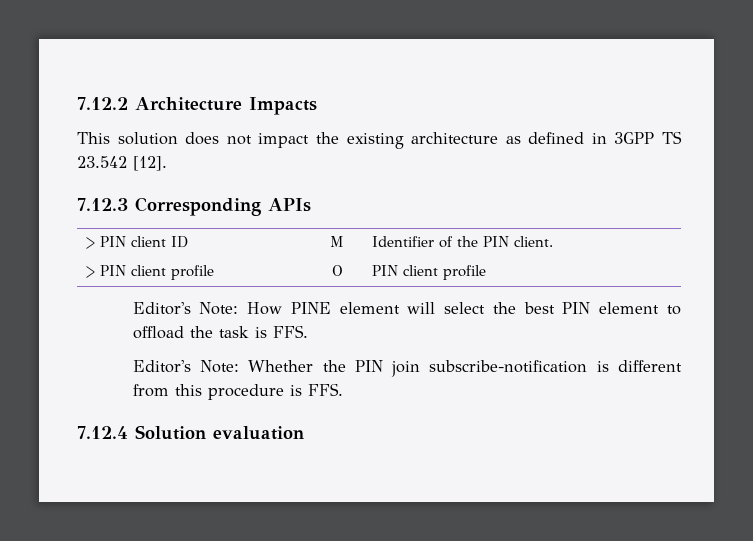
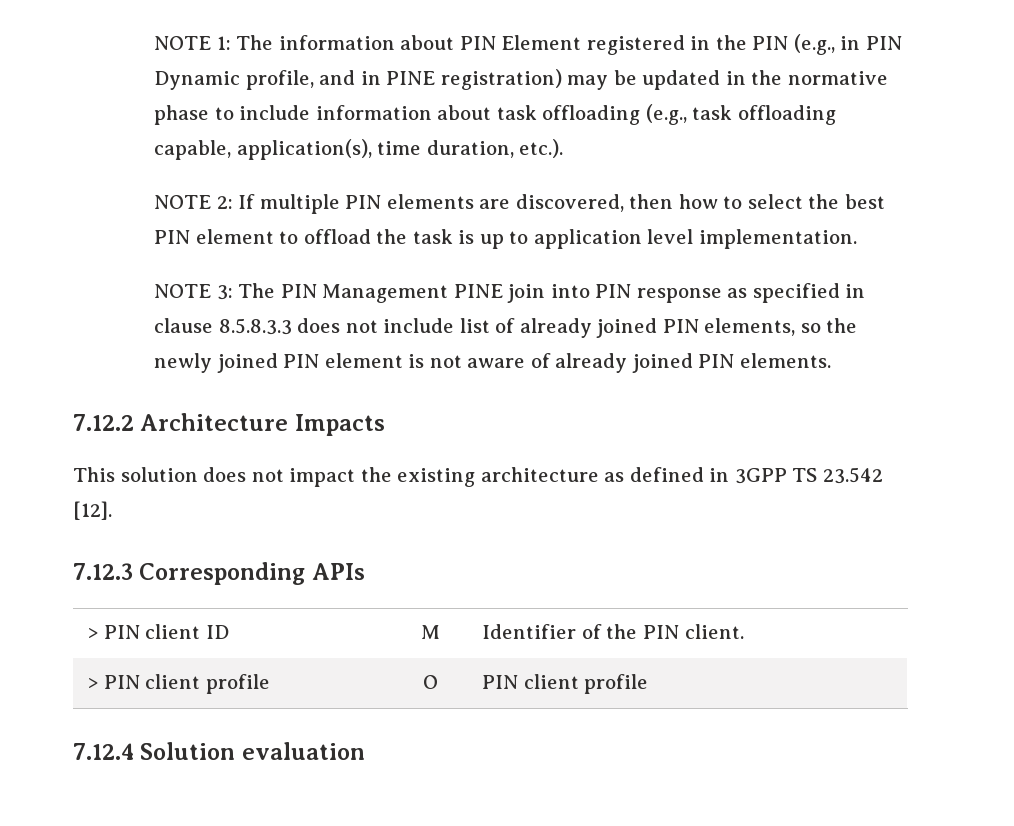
(77, 103) none -> [154,34,902,55] [154,69,888,90] [154,104,836,125] [154,139,564,160] [154,194,885,214] [154,229,857,249] [154,283,866,303] [154,318,858,338] [154,353,831,373] NOTE 1: The information about PIN Element registered in the PIN (e.g., in PIN Dynamic profile, and in PINE registration) may be updated in the normative phase to include information about task offloading (e.g., task offloading capable, application(s), time duration, etc.). // NOTE 2: If multiple PIN elements are discovered, then how to select the best PIN element to offload the task is up to application level implementation. // NOTE 3: The PIN Management PINE join into PIN response as specified in clause 8.5.8.3.3 does not include list of already joined PIN elements, so the newly joined PIN element is not aware of already joined PIN elements. //
[132,302,681,315] [132,325,308,339] [132,360,682,377] [132,383,343,400] // Editor's Note: How PINE element will select the best PIN element to offload the task is FFS. // Editor's Note: Whether the PIN join subscribe-notification is different from this procedure is FFS. -> (649, 684) none

